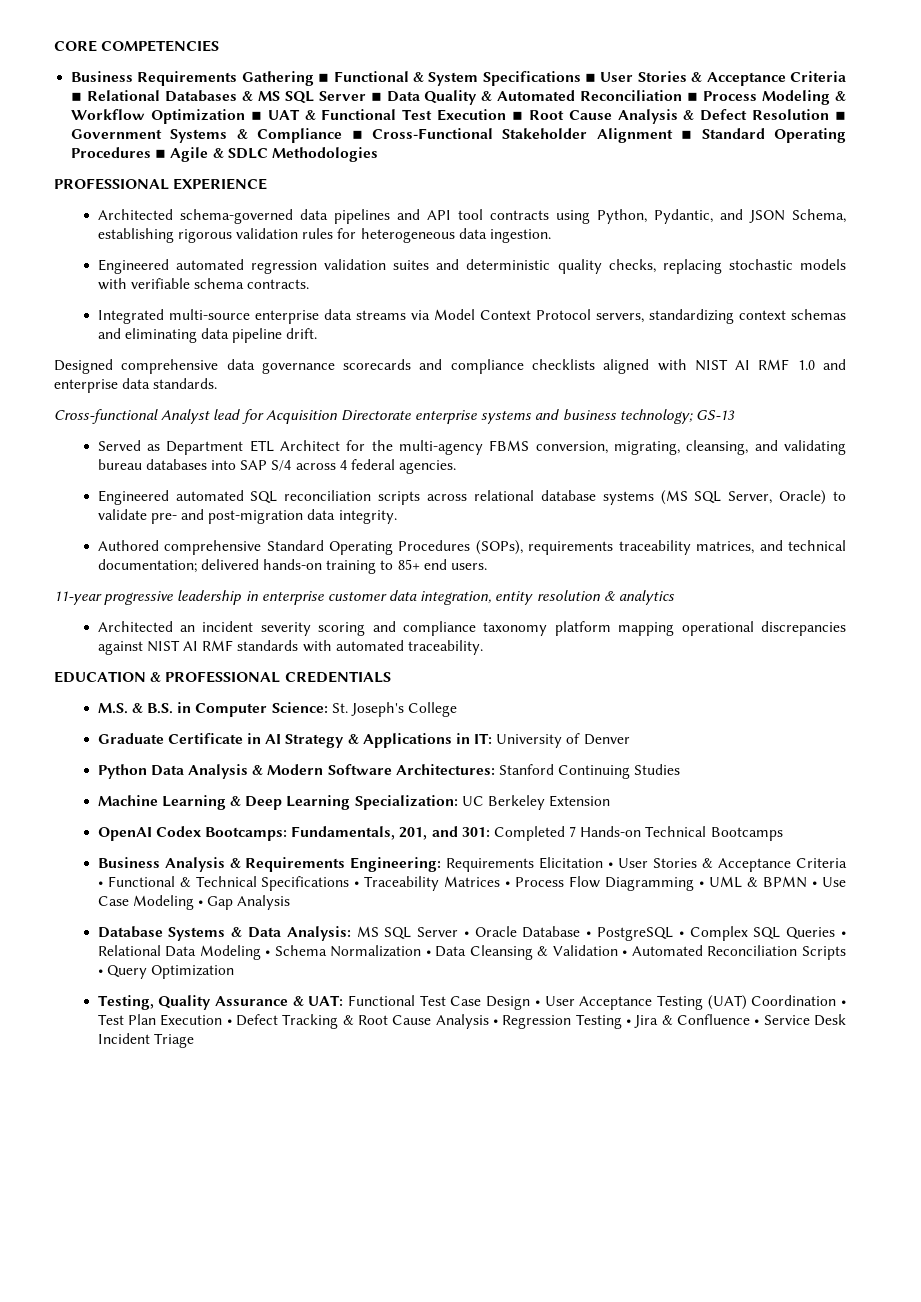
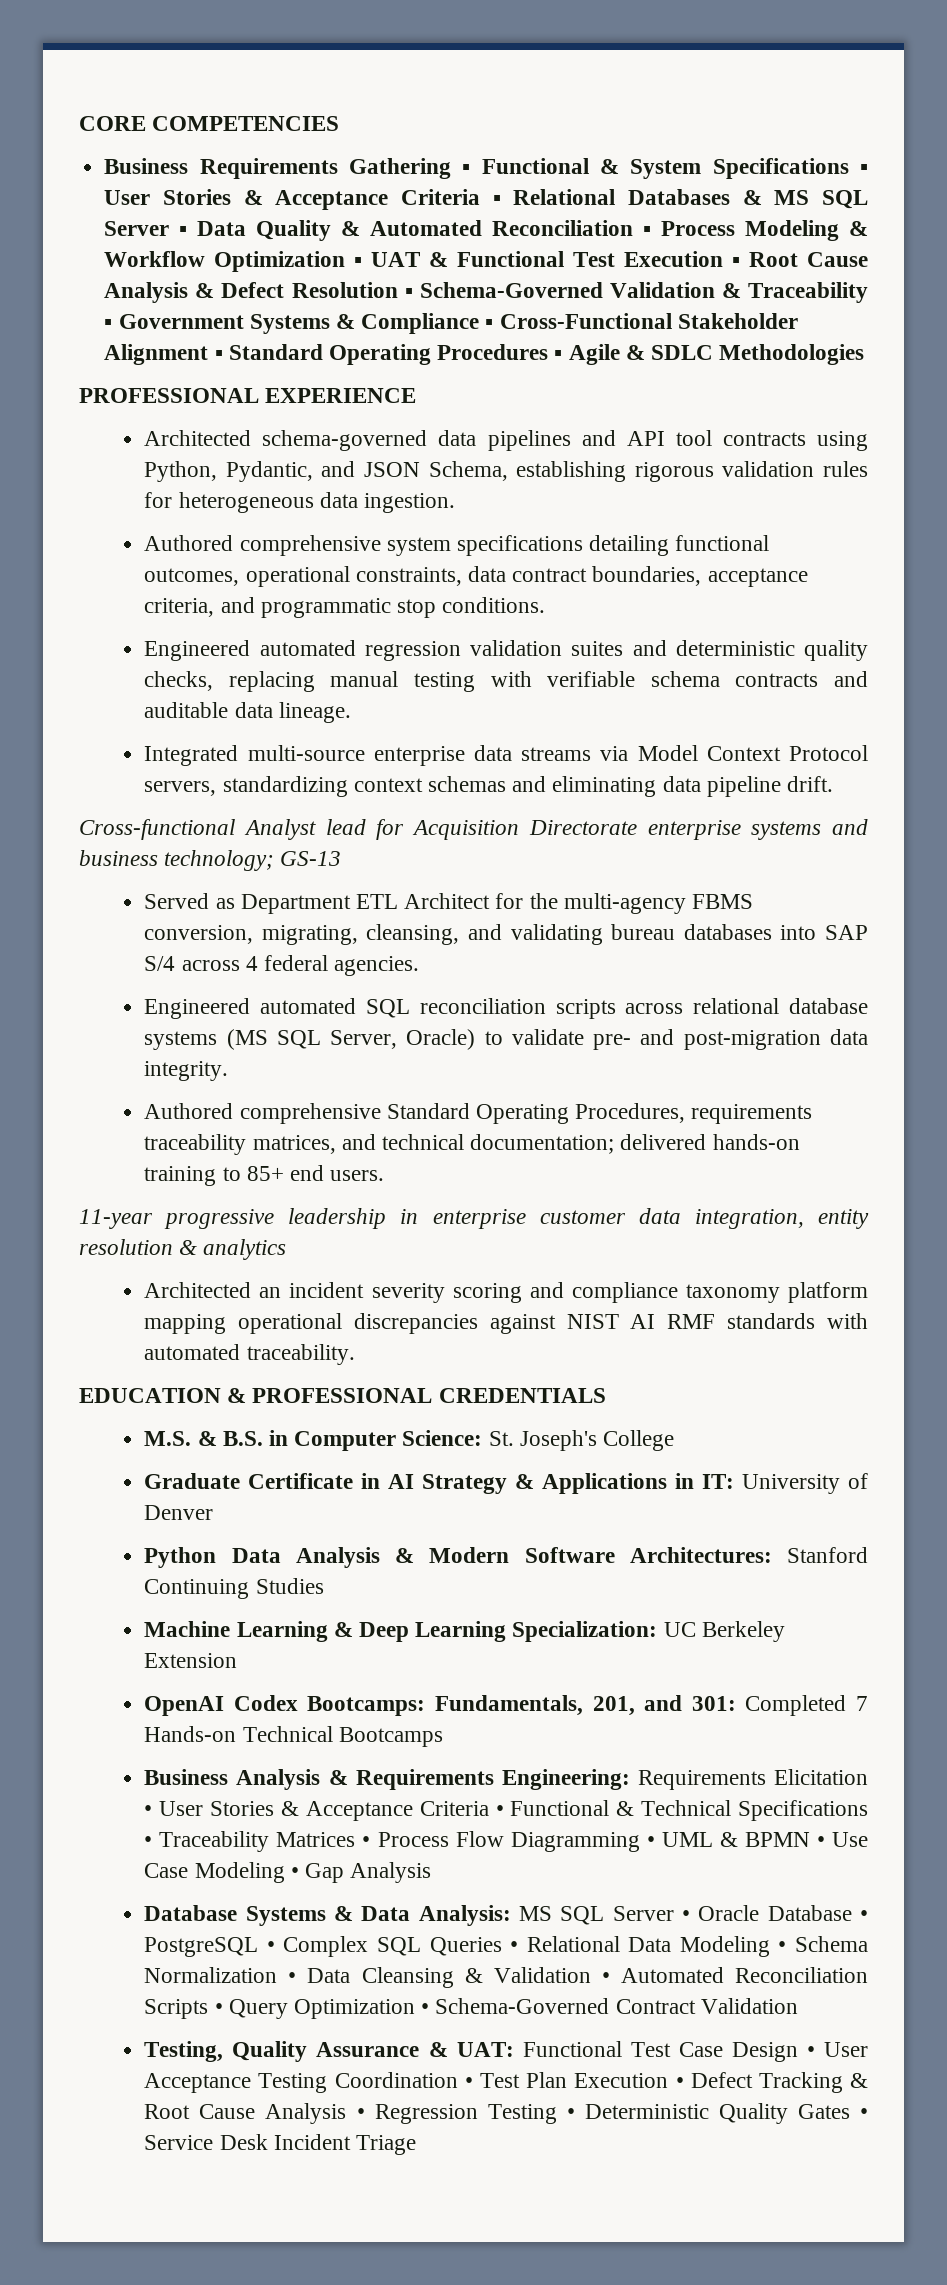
(847, 115) none -> [419,282,868,303] [104,319,113,329] Schema-Governed Validation & Traceability ▪
(551, 236) none -> [144,535,770,556] [144,566,808,587] [144,597,546,618] // Authored comprehensive system specifications detailing functional outcomes, operational constraints, data contract boundaries, acceptance criteria, and programmatic stop conditions.
[728,259,846,270] stochastic models -> [330,671,476,692] manual testing
[247,279,310,289] contracts. -> [735,671,869,687] [144,702,351,723] contracts and auditable data lineage.
[54,359,847,374] [54,378,218,393] // Designed comprehensive data governance scorecards and compliance checklists aligned with NIST AI RMF 1.0 and enterprise data standards. -> (833, 784) none
[398,540,523,555] Procedures (SOPs), -> [575,1103,686,1123] Procedures,
(234, 972) none -> [421,1998,798,2014] • Schema-Governed Contract Validation
[707,995,747,1010] (UAT) -> (328, 2083) none
[634,1014,750,1028] Jira & Confluence -> [584,2103,850,2124] Deterministic Quality Gates

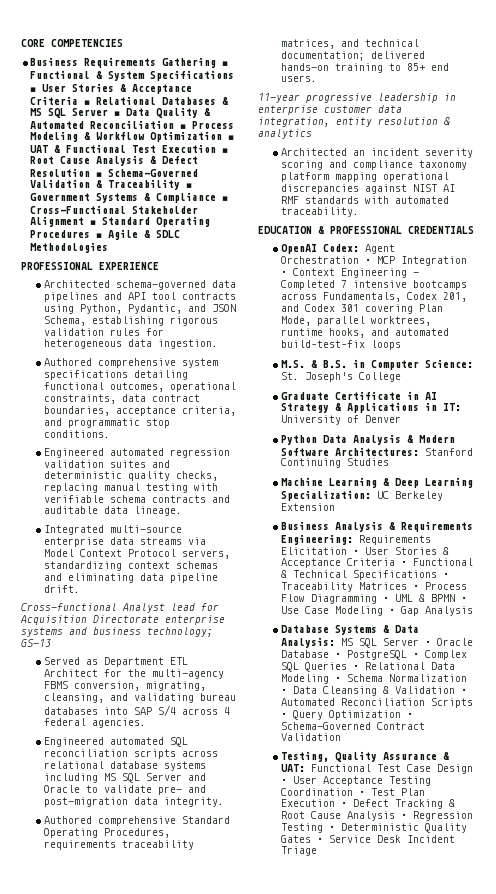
[226,1029,476,1050] (MS SQL Server, Oracle) -> [43,773,206,783] [43,785,80,793] including MS SQL Server and Oracle
(606, 1395) none -> [280,244,395,254] [280,256,467,266] [280,268,419,278] [280,280,467,290] [280,292,467,302] [280,304,443,314] [280,316,431,326] [280,328,449,338] [280,340,401,350] // OpenAI Codex: Agent Orchestration • MCP Integration • Context Engineering — Completed 7 intensive bootcamps across Fundamentals, Codex 201, and Codex 301 covering Plan Mode, parallel worktrees, runtime hooks, and automated build–test–fix loops
[144,1695,869,1716] [144,1726,443,1747] // OpenAI Codex Bootcamps: Fundamentals, 201, and 301: Completed 7 Hands-on Technical Bootcamps -> (335, 507) none

